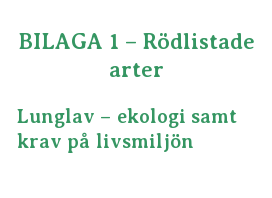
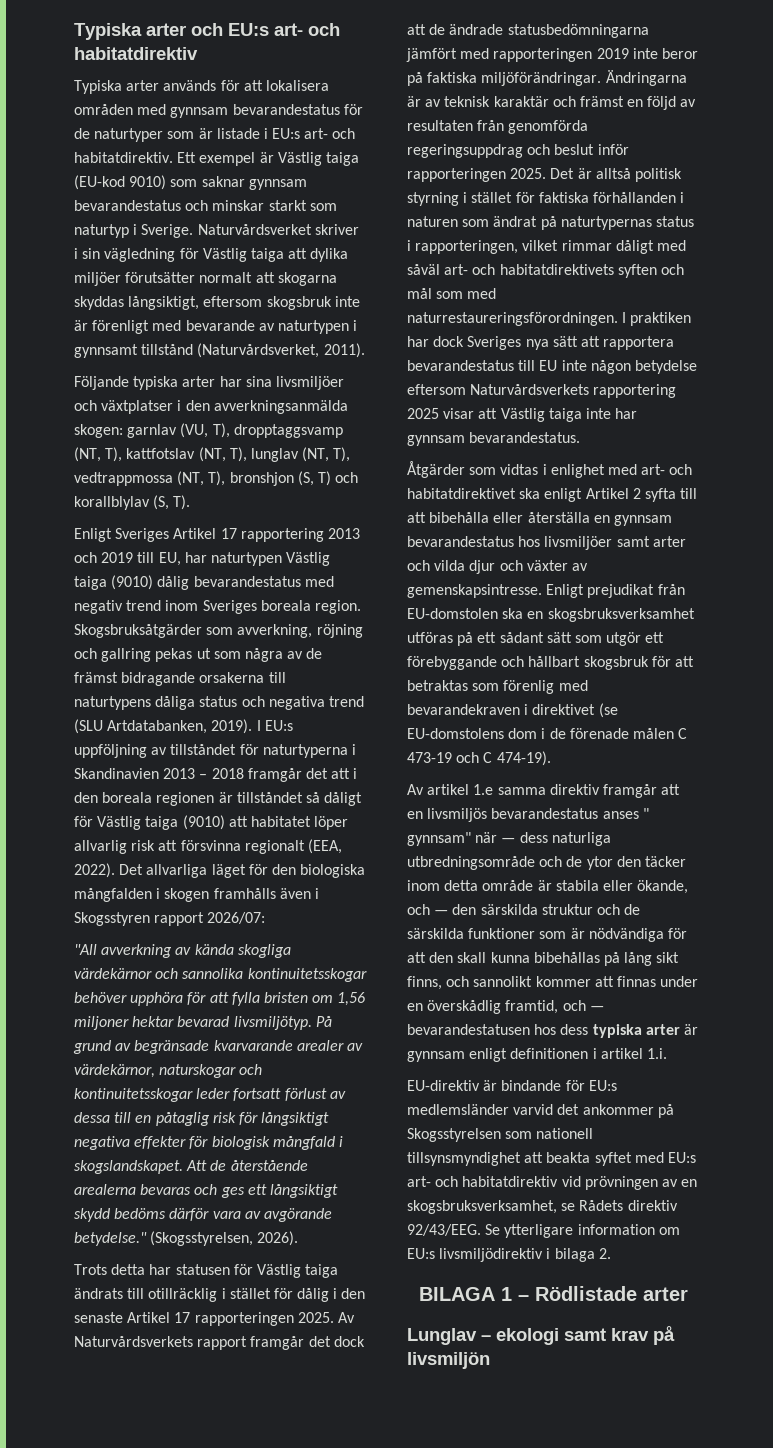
(17, 41) none -> [74,23,340,40] [74,47,198,60] [74,80,329,94] [74,104,363,118] [74,128,356,142] [74,152,359,166] [74,175,307,190] [74,200,337,211] [74,224,359,238] [74,248,349,262] [74,272,337,286] [74,296,360,310] [74,320,358,334] [74,343,365,358] [74,376,344,390] [74,400,348,414] [74,423,343,438] [74,447,351,462] [74,471,359,486] [74,495,191,510] [74,528,360,542] [74,552,331,566] [74,575,334,590] [74,600,361,614] [74,624,363,638] [74,648,323,662] [74,672,286,686] [74,696,364,710] [74,719,293,734] [74,744,356,758] [74,768,358,782] [74,792,363,806] [74,815,349,830] [74,839,342,854] [74,863,366,878] [74,888,319,902] [74,912,266,926] [74,944,291,958] [74,968,367,982] [74,992,366,1006] [74,1016,332,1030] [73,1040,363,1054] [74,1064,263,1078] [74,1088,346,1102] [74,1112,330,1126] [74,1136,343,1150] [74,1160,308,1174] [74,1184,338,1198] [74,1208,332,1222] [74,1231,299,1246] [74,1264,339,1278] [74,1288,366,1302] [74,1312,355,1326] [74,1336,365,1350] [407,24,649,38] [406,48,698,62] [407,70,687,86] [407,96,697,110] [407,120,589,134] [407,144,629,158] [407,168,682,182] [407,192,685,206] [407,216,694,230] [407,240,686,254] [407,264,684,278] [407,288,497,299] [407,312,692,326] [407,336,675,350] [407,360,697,374] [407,384,677,398] [407,408,638,422] [407,432,581,446] [407,461,693,478] [407,488,698,502] [407,512,672,526] [407,536,686,550] [407,560,588,574] [407,584,685,598] [407,608,695,622] [407,632,665,646] [407,656,694,670] [407,680,588,694] [407,703,618,718] [407,728,688,739] [407,751,551,766] [407,784,681,798] [407,808,649,822] [407,832,611,846] [407,856,686,870] [407,880,689,894] [407,904,641,915] [407,928,687,942] [407,952,680,966] [407,976,699,990] [407,1000,604,1014] [407,1024,698,1038] [407,1048,667,1062] [407,1080,617,1091] [407,1104,674,1118] [407,1128,594,1142] [407,1152,696,1166] [407,1176,698,1190] [407,1200,678,1214] [407,1224,680,1238] [407,1248,611,1262] Typiska arter och EU:s art- och habitatdirektiv // Typiska arter används för att lokalisera områden med gynnsam bevarandestatus för de naturtyper som är listade i EU:s art- och habitatdirektiv. Ett exempel är Västlig taiga (EU-kod 9010) som saknar gynnsam bevarandestatus och minskar starkt som naturtyp i Sverige. Naturvårdsverket skriver i sin vägledning för Västlig taiga att dylika miljöer förutsätter normalt att skogarna skyddas långsiktigt, eftersom skogsbruk inte är förenligt med bevarande av naturtypen i gynnsamt tillstånd (Naturvårdsverket, 2011). // Följande typiska arter har sina livsmiljöer och växtplatser i den avverkningsanmälda skogen: garnlav (VU, T), dropptaggsvamp (NT, T), kattfotslav (NT, T), lunglav (NT, T), vedtrappmossa (NT, T), bronshjon (S, T) och korallblylav (S, T). // Enligt Sveriges Artikel 17 rapportering 2013 och 2019 till EU, har naturtypen Västlig taiga (9010) dålig bevarandestatus med negativ trend inom Sveriges boreala region. Skogsbruksåtgärder som avverkning, röjning och gallring pekas ut som några av de främst bidragande orsakerna till naturtypens dåliga status och negativa trend (SLU Artdatabanken, 2019). I EU:s uppföljning av tillståndet för naturtyperna i Skandinavien 2013 – 2018 framgår det att i den boreala regionen är tillståndet så dåligt för Västlig taiga (9010) att habitatet löper allvarlig risk att försvinna regionalt (EEA, 2022). Det allvarliga läget för den biologiska mångfalden i skogen framhålls även i Skogsstyren rapport 2026/07: // "All avverkning av kända skogliga värdekärnor och sannolika kontinuitetsskogar behöver upphöra för att fylla bristen om 1,56 miljoner hektar bevarad livsmiljötyp. På grund av begränsade kvarvarande arealer av värdekärnor, naturskogar och kontinuitetsskogar leder fortsatt förlust av dessa till en påtaglig risk för långsiktigt negativa effekter för biologisk mångfald i skogslandskapet. Att de återstående arealerna bevaras och ges ett långsiktigt skydd bedöms därför vara av avgörande betydelse." (Skogsstyrelsen, 2026). // Trots detta har statusen för Västlig taiga ändrats till otillräcklig i stället för dålig i den senaste Artikel 17 rapporteringen 2025. Av Naturvårdsverkets rapport framgår det dock att de ändrade statusbedömningarna jämfört med rapporteringen 2019 inte beror på faktiska miljöförändringar. Ändringarna är av teknisk karaktär och främst en följd av resultaten från genomförda regeringsuppdrag och beslut inför rapporteringen 2025. Det är alltså politisk styrning i stället för faktiska förhållanden i naturen som ändrat på naturtypernas status i rapporteringen, vilket rimmar dåligt med såväl art- och habitatdirektivets syften och mål som med naturrestaureringsförordningen. I praktiken har dock Sveriges nya sätt att rapportera bevarandestatus till EU inte någon betydelse eftersom Naturvårdsverkets rapportering 2025 visar att Västlig taiga inte har gynnsam bevarandestatus. // Åtgärder som vidtas i enlighet med art- och habitatdirektivet ska enligt Artikel 2 syfta till att bibehålla eller återställa en gynnsam bevarandestatus hos livsmiljöer samt arter och vilda djur och växter av gemenskapsintresse. Enligt prejudikat från EU-domstolen ska en skogsbruksverksamhet utföras på ett sådant sätt som utgör ett förebyggande och hållbart skogsbruk för att betraktas som förenlig med bevarandekraven i direktivet (se EU-domstolens dom i de förenade målen C 473-19 och C 474-19). // Av artikel 1.e samma direktiv framgår att en livsmiljös bevarandestatus anses " gynnsam" när — dess naturliga utbredningsområde och de ytor den täcker inom detta område är stabila eller ökande, och — den särskilda struktur och de särskilda funktioner som är nödvändiga för att den skall kunna bibehållas på lång sikt finns, och sannolikt kommer att finnas under en överskådlig framtid, och — bevarandestatusen hos dess typiska arter är gynnsam enligt definitionen i artikel 1.i. // EU-direktiv är bindande för EU:s medlemsländer varvid det ankommer på Skogsstyrelsen som nationell tillsynsmyndighet att beakta syftet med EU:s art- och habitatdirektiv vid prövningen av en skogsbruksverksamhet, se Rådets direktiv 92/43/EEG. Se ytterligare information om EU:s livsmiljödirektiv i bilaga 2. //

